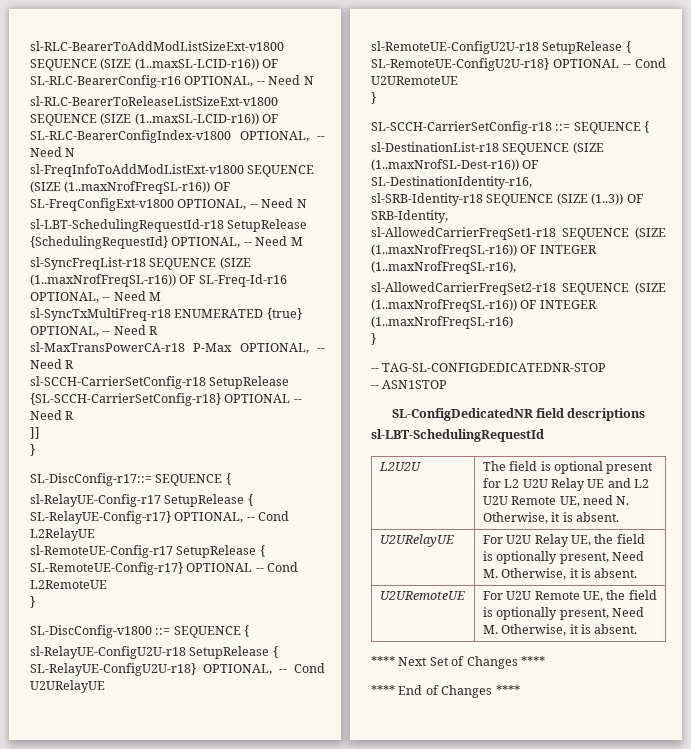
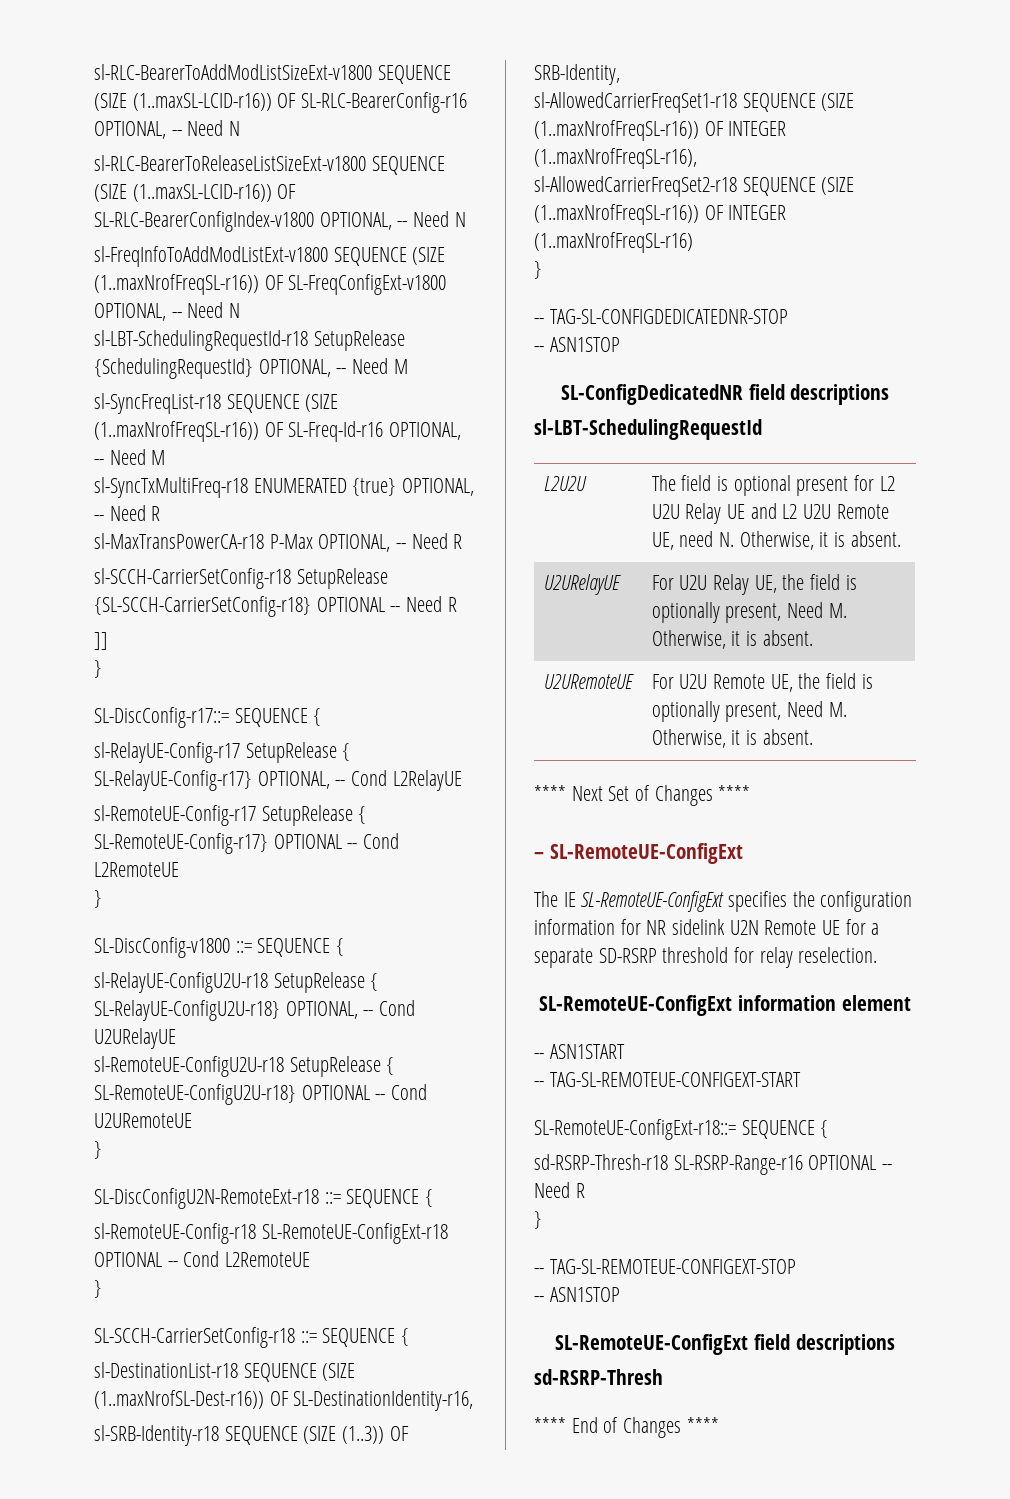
(376, 98) none -> [94,1188,434,1209] [94,1223,448,1244] [94,1251,311,1267] [94,1280,102,1298] // SL-DiscConfigU2N-RemoteExt-r18 ::= SEQUENCE { // sl-RemoteUE-Config-r18 SL-RemoteUE-ConfigExt-r18 OPTIONAL -- Cond L2RemoteUE // }
(545, 661) none -> [534,843,743,864] [534,891,913,912] [534,919,880,935] [534,947,878,968] [539,995,911,1016] [534,1044,625,1059] [534,1072,801,1087] [534,1119,829,1140] [534,1154,892,1175] [534,1182,585,1198] [534,1211,542,1229] [534,1259,796,1274] [534,1287,620,1302] [555,1334,895,1355] [534,1369,663,1385] // – SL-RemoteUE-ConfigExt // The IE SL-RemoteUE-ConfigExt specifies the configuration information for NR sidelink U2N Remote UE for a separate SD-RSRP threshold for relay reselection. // SL-RemoteUE-ConfigExt information element // -- ASN1START // -- TAG-SL-REMOTEUE-CONFIGEXT-START // SL-RemoteUE-ConfigExt-r18::= SEQUENCE { // sd-RSRP-Thresh-r18 SL-RSRP-Range-r16 OPTIONAL -- Need R // } // -- TAG-SL-REMOTEUE-CONFIGEXT-STOP // -- ASN1STOP // SL-RemoteUE-ConfigExt field descriptions // sd-RSRP-Thresh

